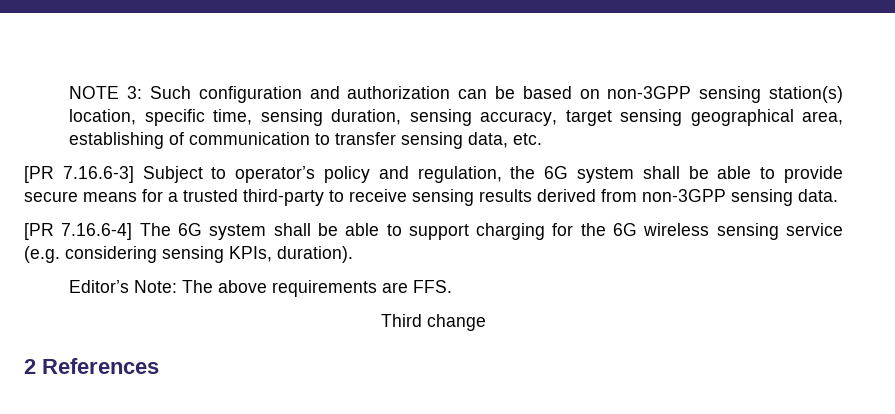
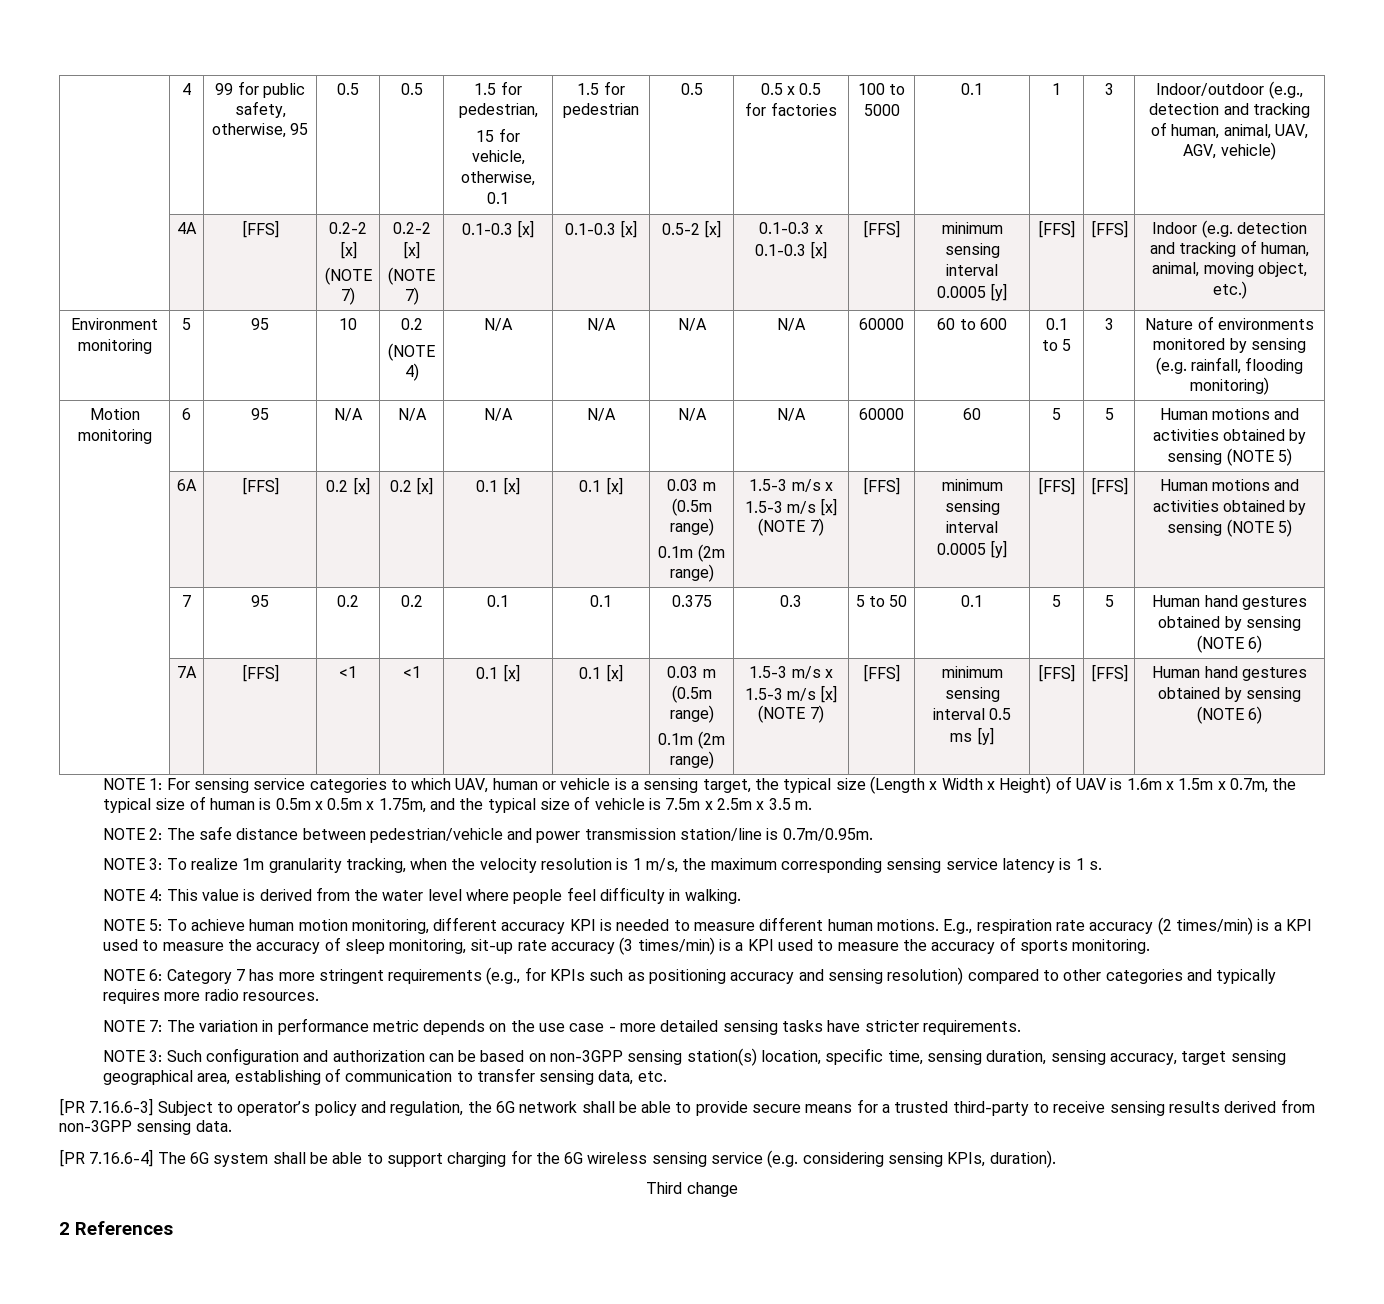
(69, 92) none -> [182,83,191,95] [215,81,305,98] [234,101,286,118] [211,123,309,138] [337,83,359,95] [400,83,423,95] [474,81,522,95] [458,103,538,118] [476,128,520,142] [471,150,525,165] [461,171,535,186] [487,192,509,204] [577,81,625,95] [563,103,639,118] [680,83,703,95] [760,83,822,95] [745,102,837,116] [857,83,906,95] [863,104,900,116] [961,83,983,95] [1052,83,1061,95] [1104,83,1114,95] [1156,81,1303,99] [1149,103,1310,118] [1151,122,1308,139] [1183,142,1276,160] [177,222,197,234] [241,220,279,238] [329,222,367,234] [339,241,357,259] [324,267,372,285] [341,287,355,305] [392,222,431,234] [403,241,420,259] [388,267,435,285] [404,287,419,305] [461,220,535,238] [564,220,638,238] [661,220,722,238] [759,222,823,234] [754,241,828,259] [863,220,900,238] [941,222,1003,234] [944,243,1000,258] [946,264,998,276] [936,283,1008,301] [1038,220,1075,238] [1090,220,1128,238] [1152,220,1307,238] [1150,240,1309,257] [1152,262,1307,277] [1212,281,1247,299] [71,318,158,330] [77,339,152,354] [182,318,191,330] [251,318,269,330] [339,318,357,330] [400,318,423,330] [388,343,435,361] [404,363,419,381] [484,318,513,331] [587,318,616,331] [677,318,707,331] [777,318,806,331] [859,318,904,330] [937,318,1007,330] [1045,318,1068,330] [1041,339,1072,351] [1104,318,1114,330] [1145,316,1314,330] [1153,338,1306,353] [1155,357,1304,375] [1190,377,1269,395] [89,408,140,420] [77,429,152,444] [182,408,191,420] [251,408,269,420] [334,408,363,421] [397,408,427,421] [484,408,513,421] [587,408,616,421] [677,408,707,421] [777,408,806,421] [859,408,904,420] [963,408,981,420] [1052,408,1061,420] [1104,408,1114,420] [1159,408,1300,420] [1152,429,1307,444] [1167,448,1292,466] [177,479,197,491] [241,477,279,495] [326,477,370,495] [389,477,434,495] [476,477,520,495] [579,477,623,495] [667,479,716,491] [671,498,712,516] [669,518,714,536] [658,544,725,562] [669,564,714,582] [749,479,833,492] [744,498,838,516] [758,518,824,536] [863,477,900,495] [941,479,1003,491] [944,500,1000,515] [946,521,998,533] [936,540,1008,558] [1038,477,1075,495] [1090,477,1128,495] [1159,479,1300,491] [1152,500,1307,515] [1167,519,1292,537] [182,595,191,607] [251,595,269,607] [337,595,359,607] [400,595,423,607] [487,595,509,607] [590,595,612,607] [671,595,712,607] [780,595,802,607] [855,595,908,607] [961,595,983,607] [1052,595,1061,607] [1104,595,1114,607] [1152,595,1307,610] [1158,616,1301,631] [1196,635,1263,653] [177,666,197,678] [241,664,279,682] [339,666,357,678] [402,666,421,678] [476,664,520,682] [579,664,623,682] [667,666,716,678] [671,685,712,703] [669,705,714,723] [658,731,725,749] [669,751,714,769] [749,666,833,679] [744,685,838,703] [758,705,824,723] [863,664,900,682] [941,666,1003,678] [944,687,1000,702] [932,708,1012,720] [950,727,994,745] [1038,664,1075,682] [1090,664,1128,682] [1152,666,1307,681] [1158,687,1301,702] [1196,706,1263,724] [102,776,1297,794] [102,796,812,813] [102,826,873,843] [102,858,1102,873] [102,887,741,904] [102,917,1312,935] [102,937,1151,955] [102,967,1277,985] [102,989,319,1004] [102,1018,1022,1035] | 4 | 99 for public safety, otherwise, 95 | 0.5 | 0.5 | 1.5 for pedestrian, // 15 for vehicle, otherwise, 0.1 | 1.5 for pedestrian | 0.5 | 0.5 x 0.5 // for factories | 100 to 5000 | 0.1 | 1 | 3 | Indoor/outdoor (e.g., detection and tracking of human, animal, UAV, AGV, vehicle) // | 4A | [FFS] | 0.2-2 [x] // (NOTE 7) | 0.2-2 [x] // (NOTE 7) | 0.1-0.3 [x] | 0.1-0.3 [x] | 0.5-2 [x] | 0.1-0.3 x 0.1-0.3 [x] | [FFS] | minimum sensing interval 0.0005 [y] | [FFS] | [FFS] | Indoor (e.g. detection and tracking of human, animal, moving object, etc.) // Environment monitoring | 5 | 95 | 10 | 0.2 // (NOTE 4) | N/A | N/A | N/A | N/A | 60000 | 60 to 600 | 0.1 to 5 | 3 | Nature of environments monitored by sensing (e.g. rainfall, flooding monitoring) // Motion monitoring | 6 | 95 | N/A | N/A | N/A | N/A | N/A | N/A | 60000 | 60 | 5 | 5 | Human motions and activities obtained by sensing (NOTE 5) // | 6A | [FFS] | 0.2 [x] | 0.2 [x] | 0.1 [x] | 0.1 [x] | 0.03 m (0.5m range) // 0.1m (2m range) | 1.5-3 m/s x 1.5-3 m/s [x] (NOTE 7) | [FFS] | minimum sensing interval 0.0005 [y] | [FFS] | [FFS] | Human motions and activities obtained by sensing (NOTE 5) // | 7 | 95 | 0.2 | 0.2 | 0.1 | 0.1 | 0.375 | 0.3 | 5 to 50 | 0.1 | 5 | 5 | Human hand gestures obtained by sensing (NOTE 6) // | 7A | [FFS] | <1 | <1 | 0.1 [x] | 0.1 [x] | 0.03 m (0.5m range) // 0.1m (2m range) | 1.5-3 m/s x 1.5-3 m/s [x] (NOTE 7) | [FFS] | minimum sensing interval 0.5 ms [y] | [FFS] | [FFS] | Human hand gestures obtained by sensing (NOTE 6) // NOTE 1: For sensing service categories to which UAV, human or vehicle is a sensing target, the typical size (Length x Width x Height) of UAV is 1.6m x 1.5m x 0.7m, the typical size of human is 0.5m x 0.5m x 1.75m, and the typical size of vehicle is 7.5m x 2.5m x 3.5 m. // NOTE 2: The safe distance between pedestrian/vehicle and power transmission station/line is 0.7m/0.95m. // NOTE 3: To realize 1m granularity tracking, when the velocity resolution is 1 m/s, the maximum corresponding sensing service latency is 1 s. // NOTE 4: This value is derived from the water level where people feel difficulty in walking. // NOTE 5: To achieve human motion monitoring, different accuracy KPI is needed to measure different human motions. E.g., respiration rate accuracy (2 times/min) is a KPI used to measure the accuracy of sleep monitoring, sit-up rate accuracy (3 times/min) is a KPI used to measure the accuracy of sports monitoring. // NOTE 6: Category 7 has more stringent requirements (e.g., for KPIs such as positioning accuracy and sensing resolution) compared to other categories and typically requires more radio resources. // NOTE 7: The variation in performance metric depends on the use case - more detailed sensing tasks have stricter requirements. //
[577,167,634,183] system -> [519,1101,578,1113] network
[69,280,453,297] // Editor’s Note: The above requirements are FFS. -> (1056, 1159) none

